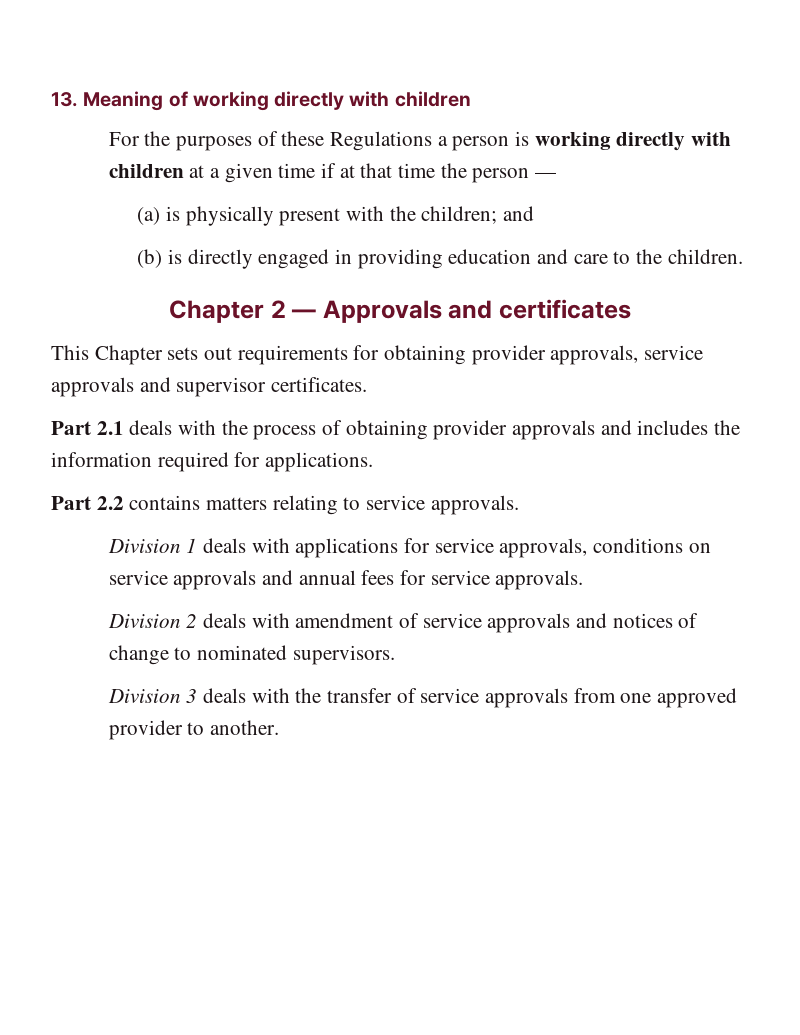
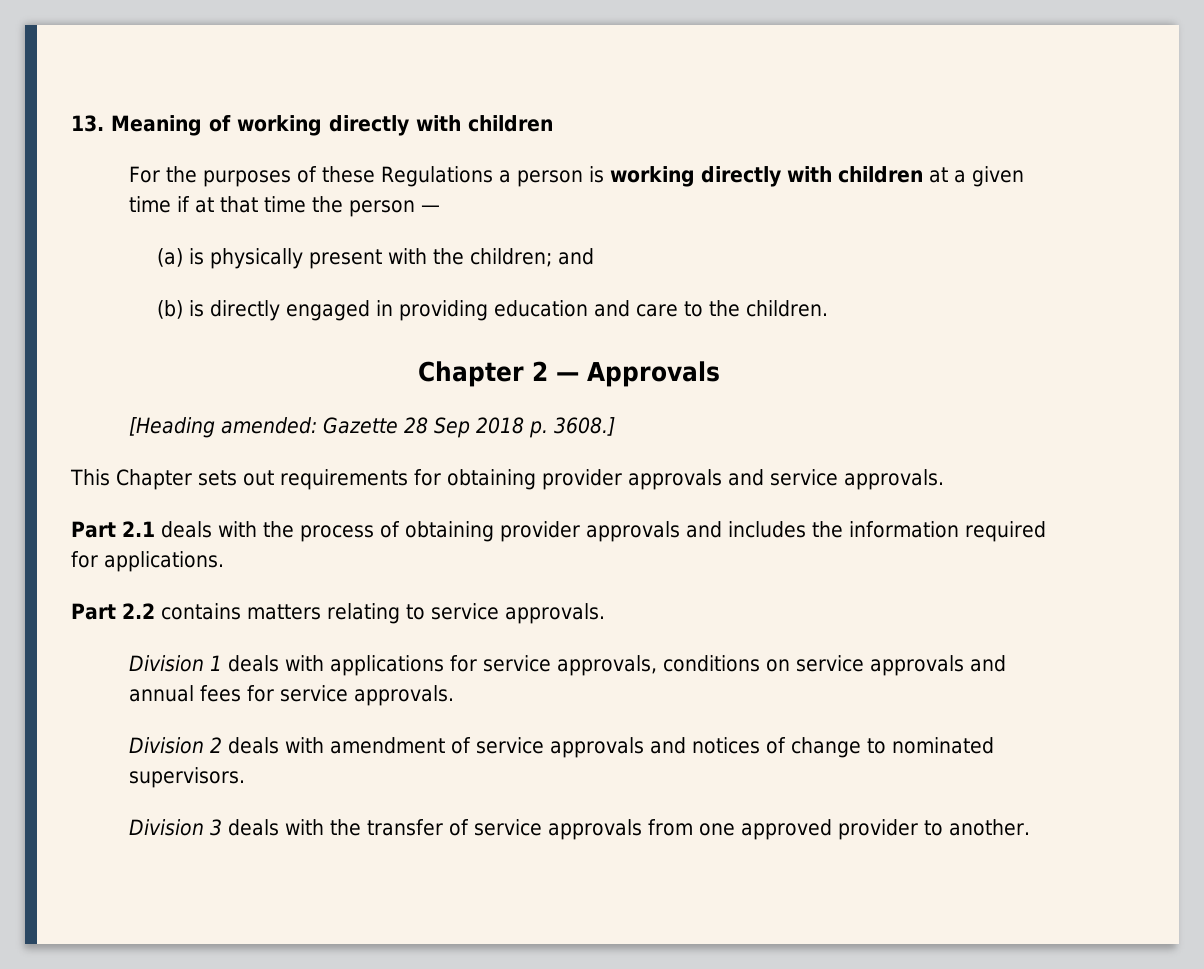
[448,299,632,319] and certificates -> [128,417,615,438] // [Heading amended: Gazette 28 Sep 2018 p. 3608.]
[550,345,704,365] [51,377,368,397] approvals, service approvals and supervisor certificates. -> [628,469,944,490] approvals and service approvals.

